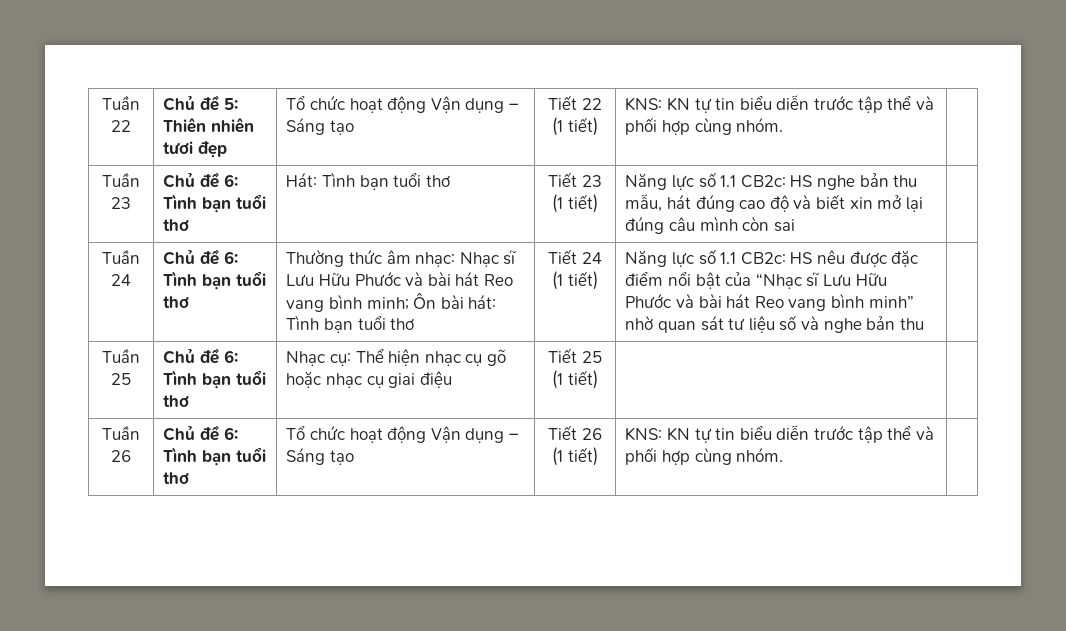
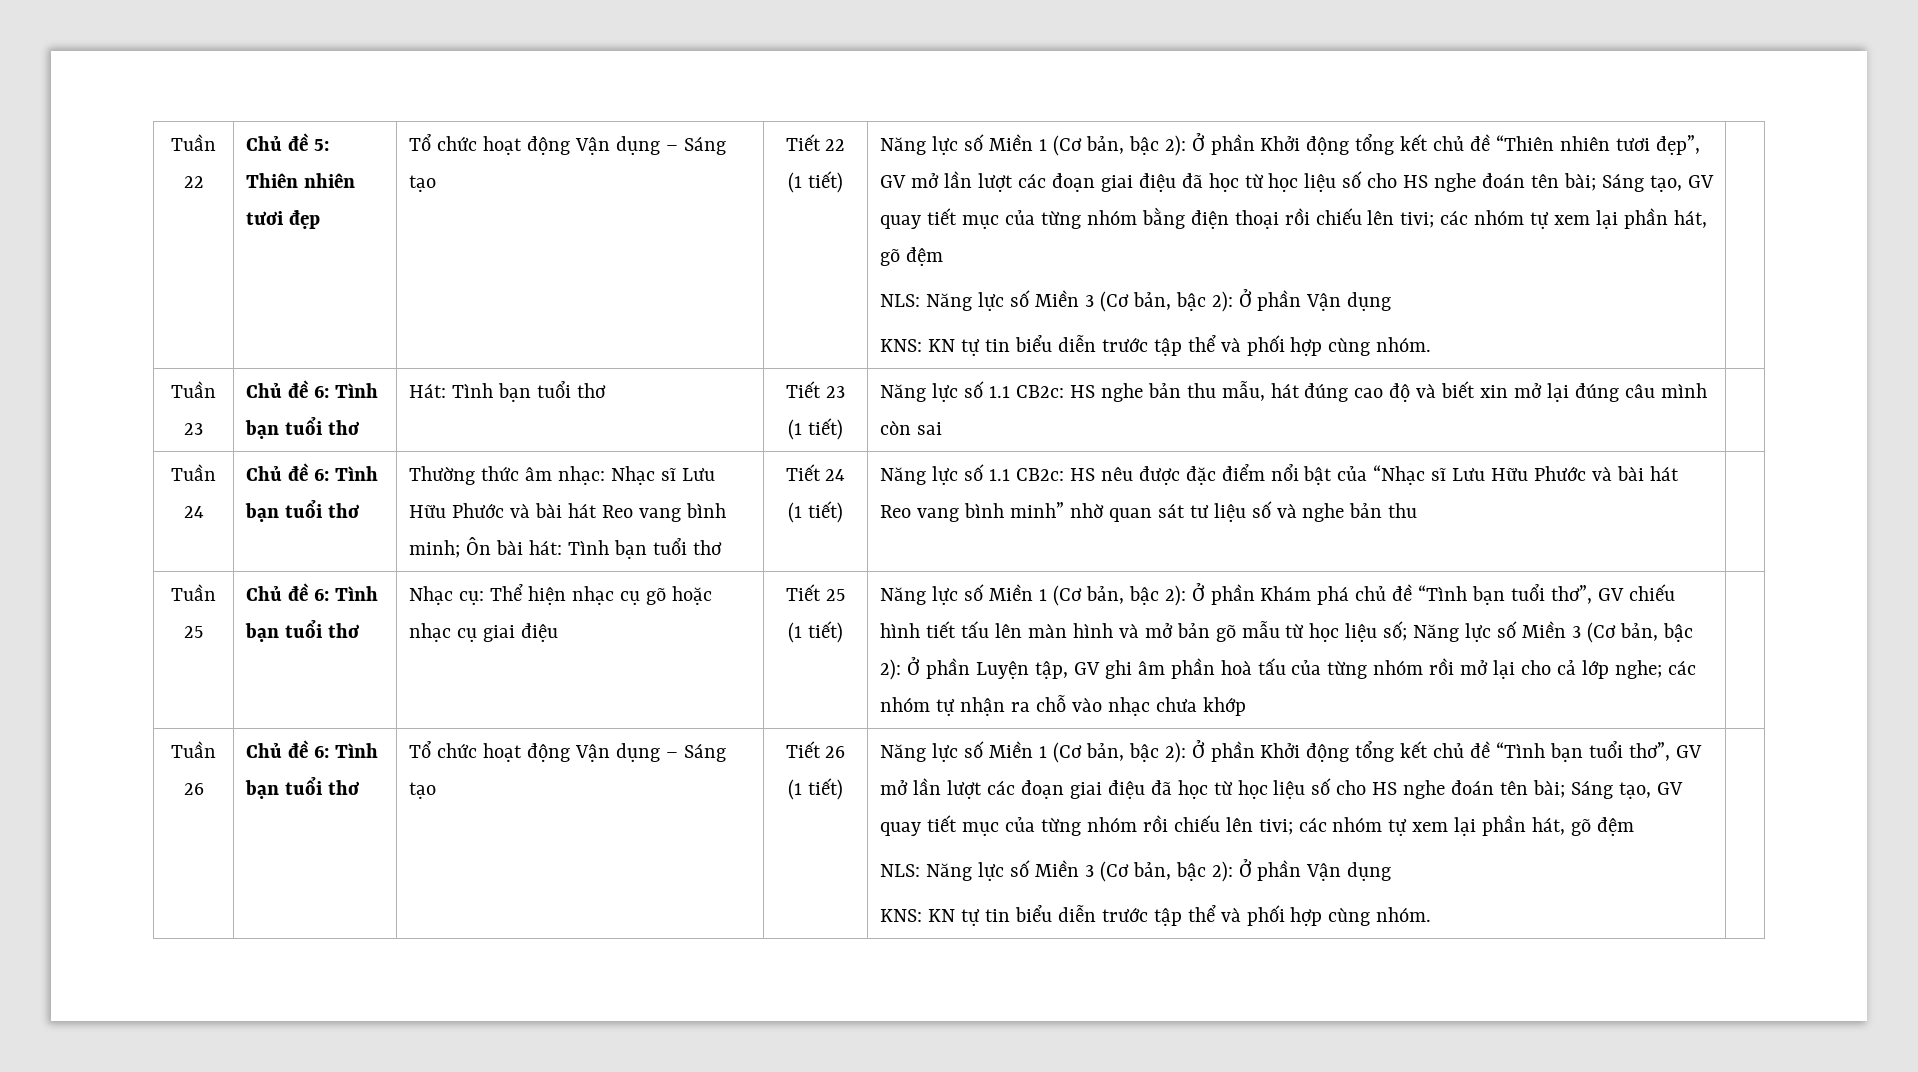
(598, 126) none -> [880,133,1700,156] [880,171,1714,192] [880,207,1707,229] [880,247,944,266] [880,289,1392,312] Năng lực số Miền 1 (Cơ bản, bậc 2): Ở phần Khởi động tổng kết chủ đề “Thiên nhiên tươi đẹp”, GV mở lần lượt các đoạn giai điệu đã học từ học liệu số cho HS nghe đoán tên bài; Sáng tạo, GV quay tiết mục của từng nhóm bằng điện thoại rồi chiếu lên tivi; các nhóm tự xem lại phần hát, gõ đệm // NLS: Năng lực số Miền 3 (Cơ bản, bậc 2): Ở phần Vận dụng //
(598, 379) none -> [880,583,1675,606] [880,621,1693,643] [880,657,1696,680] [880,695,1246,716] Năng lực số Miền 1 (Cơ bản, bậc 2): Ở phần Khám phá chủ đề “Tình bạn tuổi thơ”, GV chiếu hình tiết tấu lên màn hình và mở bản gõ mẫu từ học liệu số; Năng lực số Miền 3 (Cơ bản, bậc 2): Ở phần Luyện tập, GV ghi âm phần hoà tấu của từng nhóm rồi mở lại cho cả lớp nghe; các nhóm tự nhận ra chỗ vào nhạc chưa khớp
(598, 456) none -> [880,740,1702,763] [880,778,1683,799] [880,815,1635,836] [880,859,1392,882] Năng lực số Miền 1 (Cơ bản, bậc 2): Ở phần Khởi động tổng kết chủ đề “Tình bạn tuổi thơ”, GV mở lần lượt các đoạn giai điệu đã học từ học liệu số cho HS nghe đoán tên bài; Sáng tạo, GV quay tiết mục của từng nhóm rồi chiếu lên tivi; các nhóm tự xem lại phần hát, gõ đệm // NLS: Năng lực số Miền 3 (Cơ bản, bậc 2): Ở phần Vận dụng //

